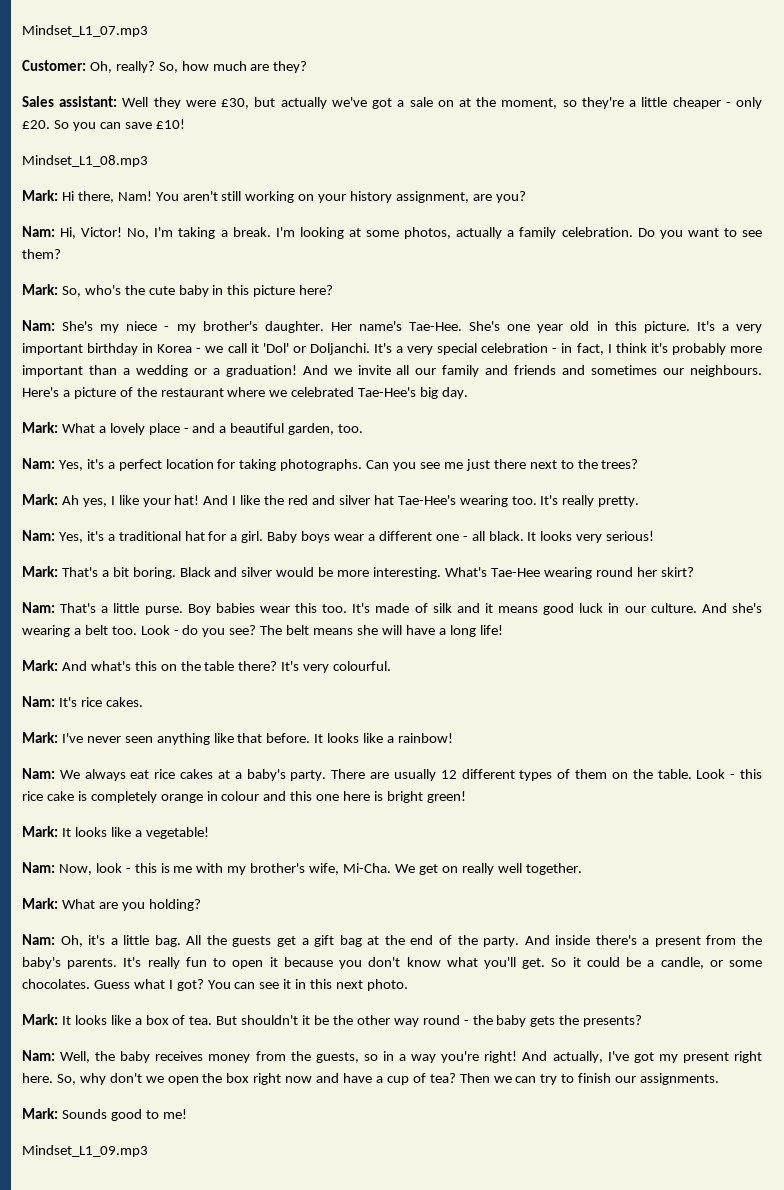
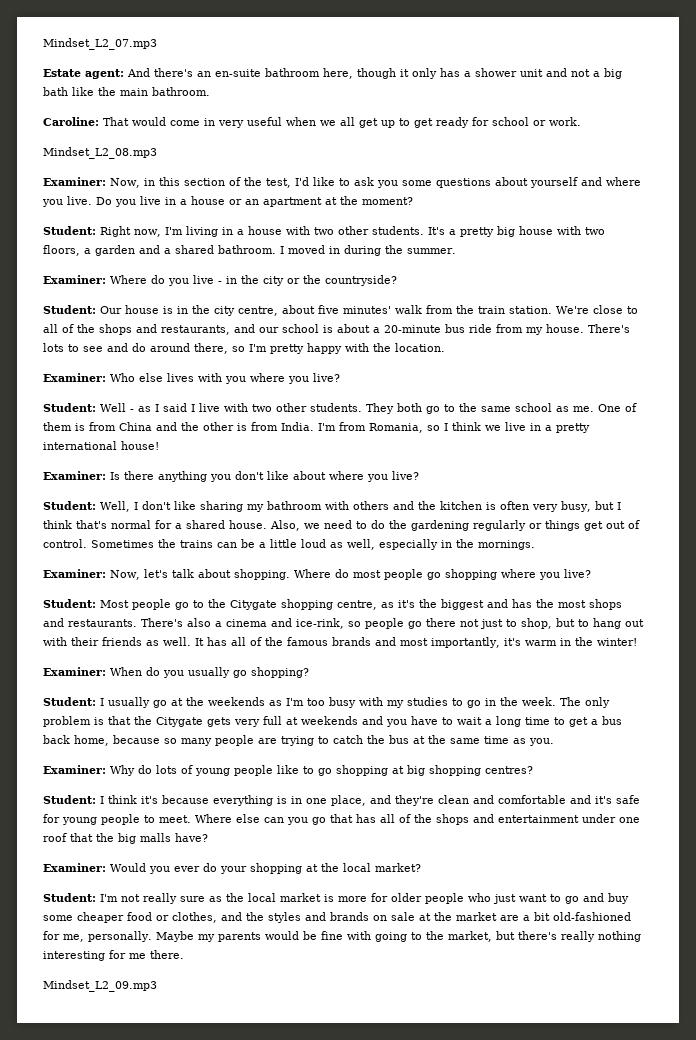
[22,25,148,37] [22,60,308,73] [22,96,763,109] [22,119,185,131] [22,155,148,167] [22,190,526,203] [22,226,762,239] [22,249,61,259] [22,284,334,297] [22,320,763,333] [22,343,762,355] [22,365,763,377] [22,387,469,399] [22,422,364,435] [22,458,639,471] [22,494,640,507] [22,530,655,543] [22,566,694,579] [22,602,763,615] [22,625,503,637] [22,660,392,673] [22,696,143,707] [22,732,453,745] [22,768,763,781] [22,791,466,803] [22,826,209,839] [22,862,582,875] [22,898,201,911] [22,934,762,947] [22,957,763,969] [22,979,408,991] [22,1014,643,1027] [22,1050,762,1063] [22,1073,720,1085] [22,1108,187,1121] [22,1145,148,1157] Mindset_L1_07.mp3 // Customer: Oh, really? So, how much are they? // Sales assistant: Well they were £30, but actually we've got a sale on at the moment, so they're a little cheaper - only £20. So you can save £10! // Mindset_L1_08.mp3 // Mark: Hi there, Nam! You aren't still working on your history assignment, are you? // Nam: Hi, Victor! No, I'm taking a break. I'm looking at some photos, actually a family celebration. Do you want to see them? // Mark: So, who's the cute baby in this picture here? // Nam: She's my niece - my brother's daughter. Her name's Tae-Hee. She's one year old in this picture. It's a very important birthday in Korea - we call it 'Dol' or Doljanchi. It's a very special celebration - in fact, I think it's probably more important than a wedding or a graduation! And we invite all our family and friends and sometimes our neighbours. Here's a picture of the restaurant where we celebrated Tae-Hee's big day. // Mark: What a lovely place - and a beautiful garden, too. // Nam: Yes, it's a perfect location for taking photographs. Can you see me just there next to the trees? // Mark: Ah yes, I like your hat! And I like the red and silver hat Tae-Hee's wearing too. It's really pretty. // Nam: Yes, it's a traditional hat for a girl. Baby boys wear a different one - all black. It looks very serious! // Mark: That's a bit boring. Black and silver would be more interesting. What's Tae-Hee wearing round her skirt? // Nam: That's a little purse. Boy babies wear this too. It's made of silk and it means good luck in our culture. And she's wearing a belt too. Look - do you see? The belt means she will have a long life! // Mark: And what's this on the table there? It's very colourful. // Nam: It's rice cakes. // Mark: I've never seen anything like that before. It looks like a rainbow! // Nam: We always eat rice cakes at a baby's party. There are usually 12 different types of them on the table. Look - this rice cake is completely orange in colour and this one here is bright green! // Mark: It looks like a vegetable! // Nam: Now, look - this is me with my brother's wife, Mi-Cha. We get on really well together. // Mark: What are you holding? // Nam: Oh, it's a little bag. All the guests get a gift bag at the end of the party. And inside there's a present from the baby's parents. It's really fun to open it because you don't know what you'll get. So it could be a candle, or some chocolates. Guess what I got? You can see it in this next photo. // Mark: It looks like a box of tea. But shouldn't it be the other way round - the baby gets the presents? // Nam: Well, the baby receives money from the guests, so in a way you're right! And actually, I've got my present right here. So, why don't we open the box right now and have a cup of tea? Then we can try to finish our assignments. // Mark: Sounds good to me! // Mindset_L1_09.mp3 -> [43,38,157,50] [43,68,622,79] [43,87,210,96] [43,117,581,128] [43,147,157,159] [43,177,641,188] [42,196,413,207] [43,226,605,237] [43,245,456,256] [43,275,397,286] [43,305,638,316] [43,324,630,335] [43,343,445,354] [43,373,340,384] [43,403,637,414] [43,422,590,433] [43,441,159,450] [43,471,419,482] [43,501,621,512] [43,520,640,531] [43,539,535,550] [43,569,591,580] [43,599,622,610] [43,618,644,629] [43,637,637,648] [43,667,309,678] [43,697,610,708] [43,716,622,727] [43,735,554,746] [43,765,533,776] [43,795,640,806] [43,814,640,825] [43,833,208,844] [43,863,421,874] [43,893,629,904] [43,912,631,923] [43,931,641,942] [43,950,184,961] [43,980,157,992] Mindset_L2_07.mp3 // Estate agent: And there's an en-suite bathroom here, though it only has a shower unit and not a big bath like the main bathroom. // Caroline: That would come in very useful when we all get up to get ready for school or work. // Mindset_L2_08.mp3 // Examiner: Now, in this section of the test, I'd like to ask you some questions about yourself and where you live. Do you live in a house or an apartment at the moment? // Student: Right now, I'm living in a house with two other students. It's a pretty big house with two floors, a garden and a shared bathroom. I moved in during the summer. // Examiner: Where do you live - in the city or the countryside? // Student: Our house is in the city centre, about five minutes' walk from the train station. We're close to all of the shops and restaurants, and our school is about a 20-minute bus ride from my house. There's lots to see and do around there, so I'm pretty happy with the location. // Examiner: Who else lives with you where you live? // Student: Well - as I said I live with two other students. They both go to the same school as me. One of them is from China and the other is from India. I'm from Romania, so I think we live in a pretty international house! // Examiner: Is there anything you don't like about where you live? // Student: Well, I don't like sharing my bathroom with others and the kitchen is often very busy, but I think that's normal for a shared house. Also, we need to do the gardening regularly or things get out of control. Sometimes the trains can be a little loud as well, especially in the mornings. // Examiner: Now, let's talk about shopping. Where do most people go shopping where you live? // Student: Most people go to the Citygate shopping centre, as it's the biggest and has the most shops and restaurants. There's also a cinema and ice-rink, so people go there not just to shop, but to hang out with their friends as well. It has all of the famous brands and most importantly, it's warm in the winter! // Examiner: When do you usually go shopping? // Student: I usually go at the weekends as I'm too busy with my studies to go in the week. The only problem is that the Citygate gets very full at weekends and you have to wait a long time to get a bus back home, because so many people are trying to catch the bus at the same time as you. // Examiner: Why do lots of young people like to go shopping at big shopping centres? // Student: I think it's because everything is in one place, and they're clean and comfortable and it's safe for young people to meet. Where else can you go that has all of the shops and entertainment under one roof that the big malls have? // Examiner: Would you ever do your shopping at the local market? // Student: I'm not really sure as the local market is more for older people who just want to go and buy some cheaper food or clothes, and the styles and brands on sale at the market are a bit old-fashioned for me, personally. Maybe my parents would be fine with going to the market, but there's really nothing interesting for me there. // Mindset_L2_09.mp3

